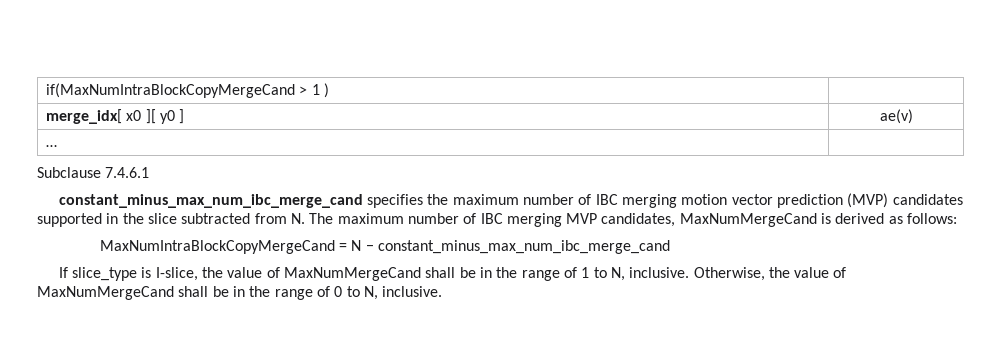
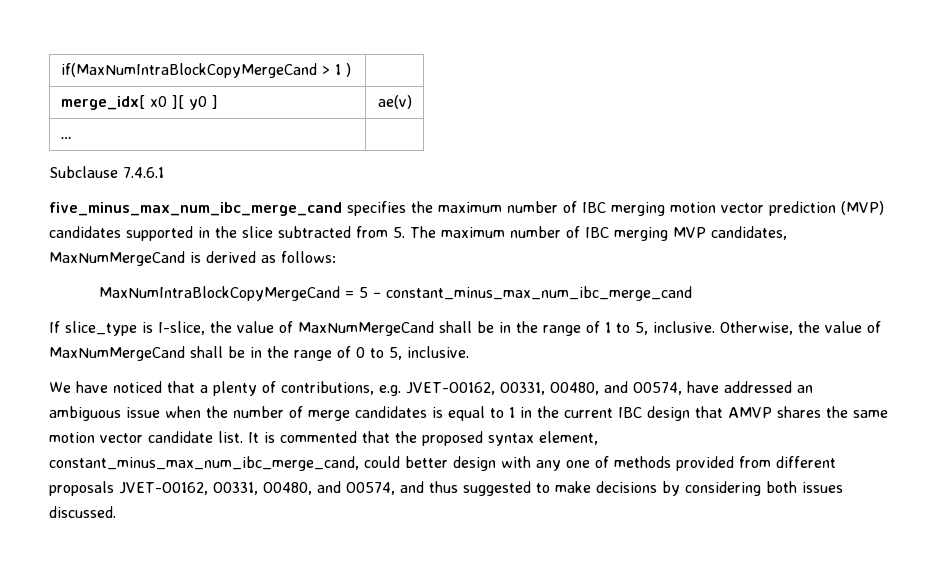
[58,194,363,208] constant_minus_max_num_ibc_merge_cand -> [49,202,342,216] five_minus_max_num_ibc_merge_cand
[290,213,305,224] N. -> [393,227,405,238] 5.
[351,240,362,251] N -> [358,287,368,298] 5
[610,267,625,281] N, -> [635,322,648,335] 5,
[363,286,443,300] N, inclusive. -> [389,346,469,360] [49,381,813,396] [49,406,888,421] [49,431,598,446] [49,456,836,471] [49,481,843,496] [49,506,116,518] 5, inclusive. // We have noticed that a plenty of contributions, e.g. JVET-O0162, O0331, O0480, and O0574, have addressed an ambiguous issue when the number of merge candidates is equal to 1 in the current IBC design that AMVP shares the same motion vector candidate list. It is commented that the proposed syntax element, constant_minus_max_num_ibc_merge_cand, could better design with any one of methods provided from different proposals JVET-O0162, O0331, O0480, and O0574, and thus suggested to make decisions by considering both issues discussed.

